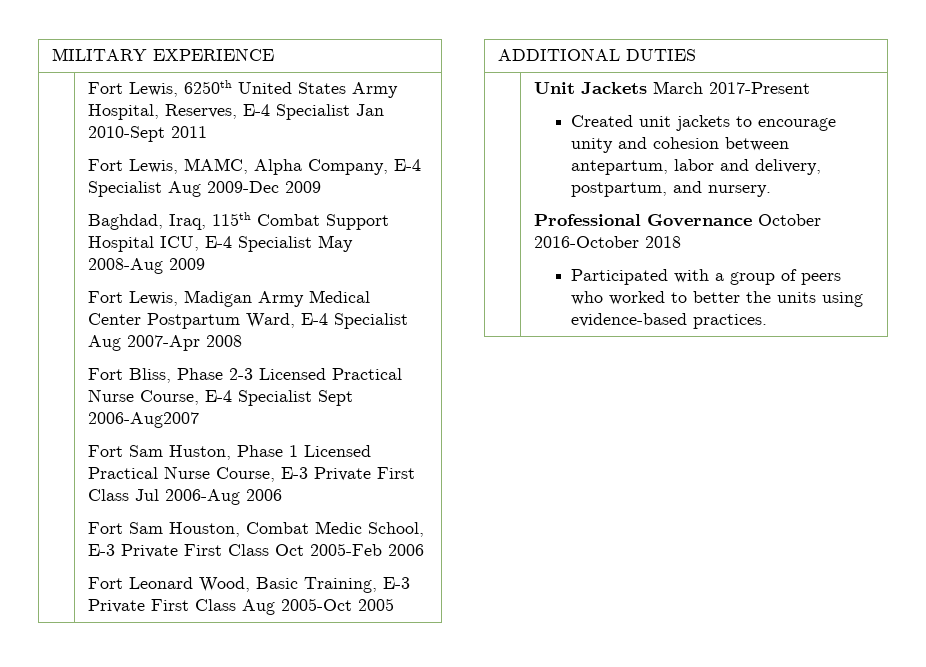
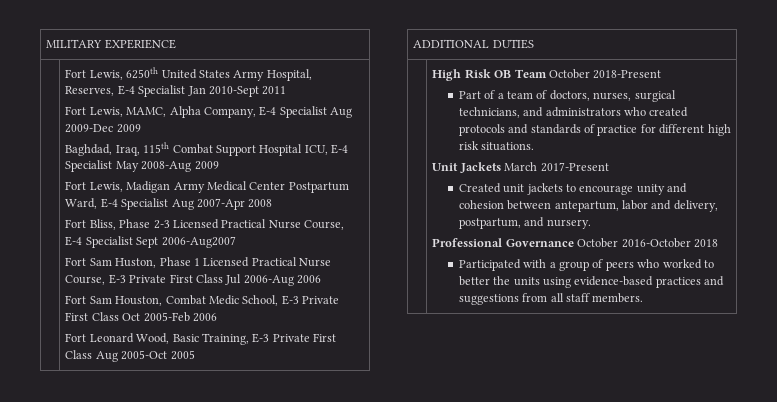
(696, 55) none -> [432,69,662,81] [458,90,676,102] [458,107,689,118] [458,124,731,136] [458,141,535,151] High Risk OB Team October 2018-Present // Part of a team of doctors, nurses, surgical technicians, and administrators who created protocols and standards of practice for different high risk situations. //
[693,314,768,329] practices. -> [655,276,725,288] [458,293,644,305] practices and suggestions from all staff members.

